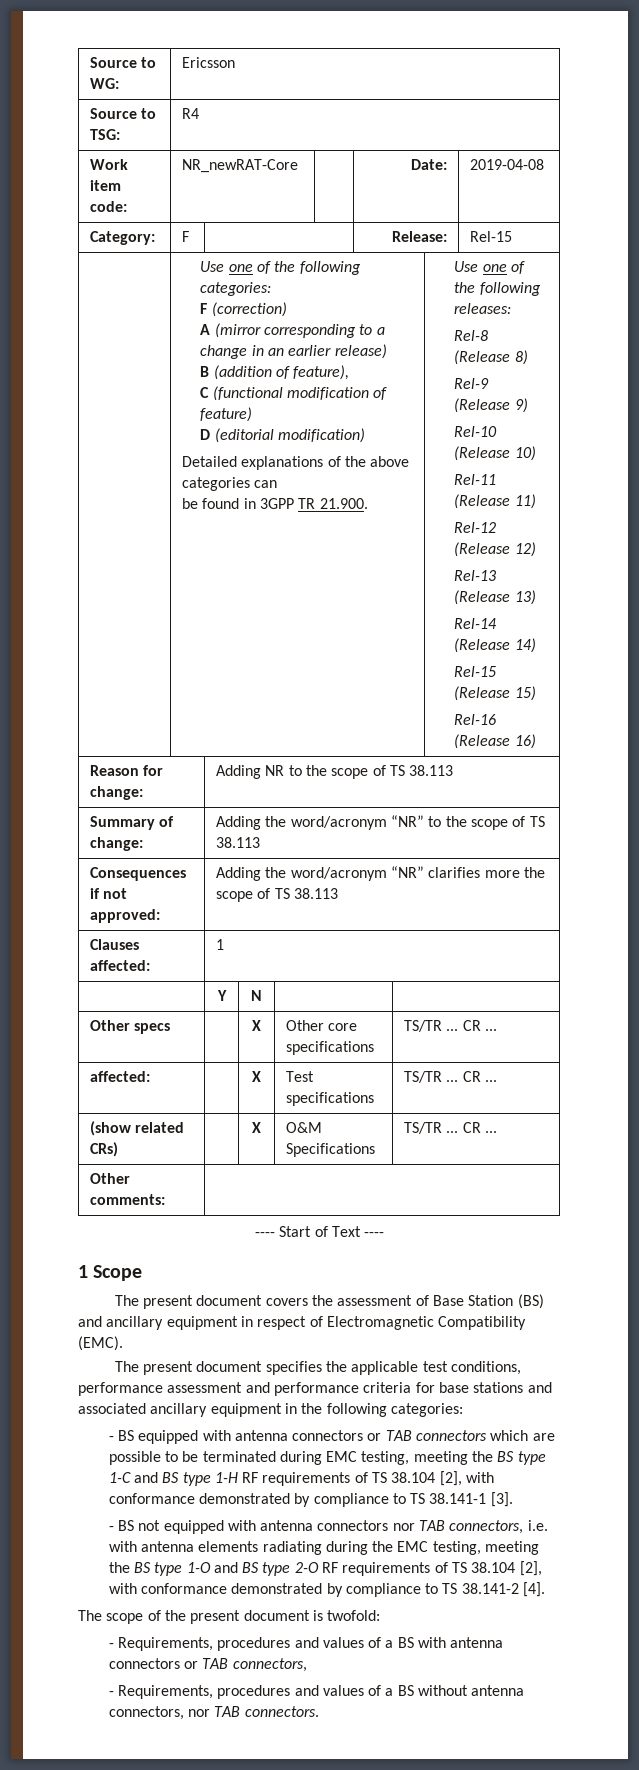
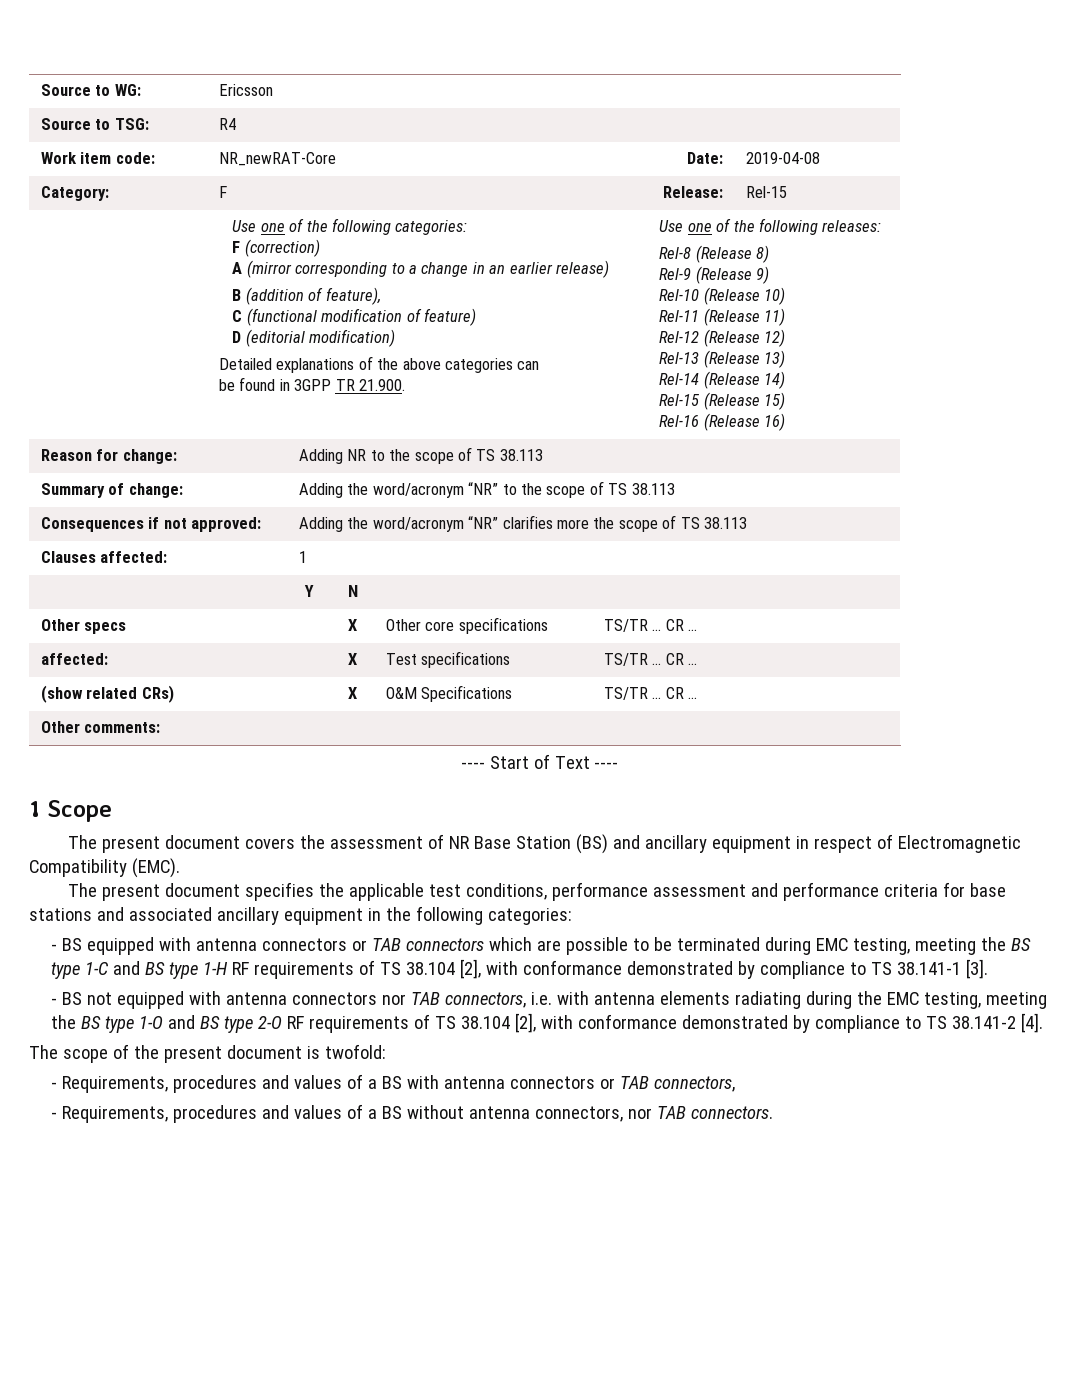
(429, 1300) none -> [448,836,470,849] NR

